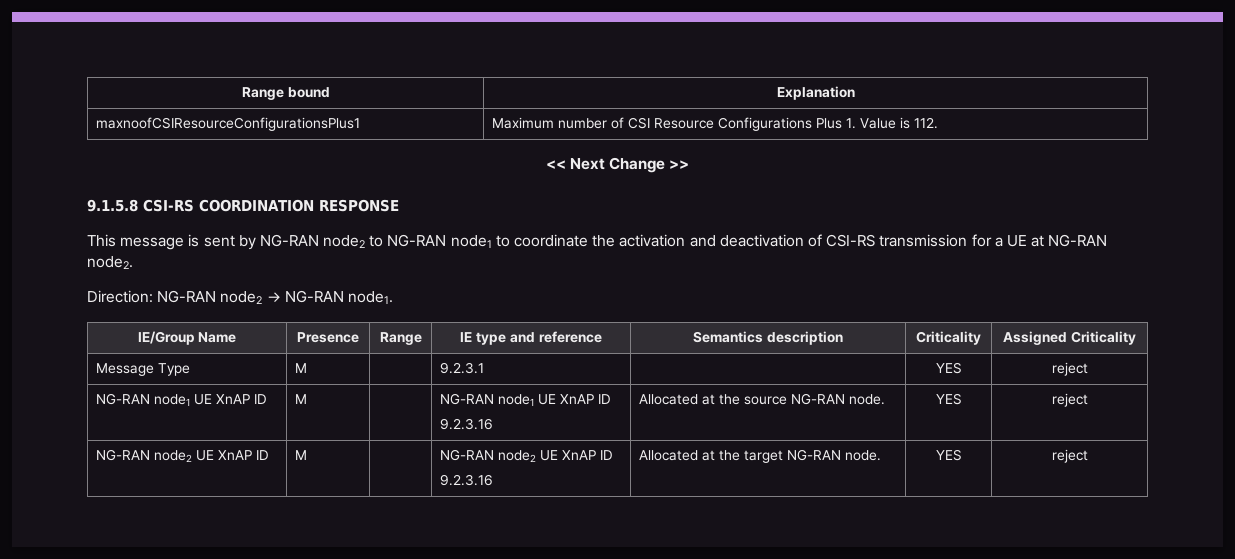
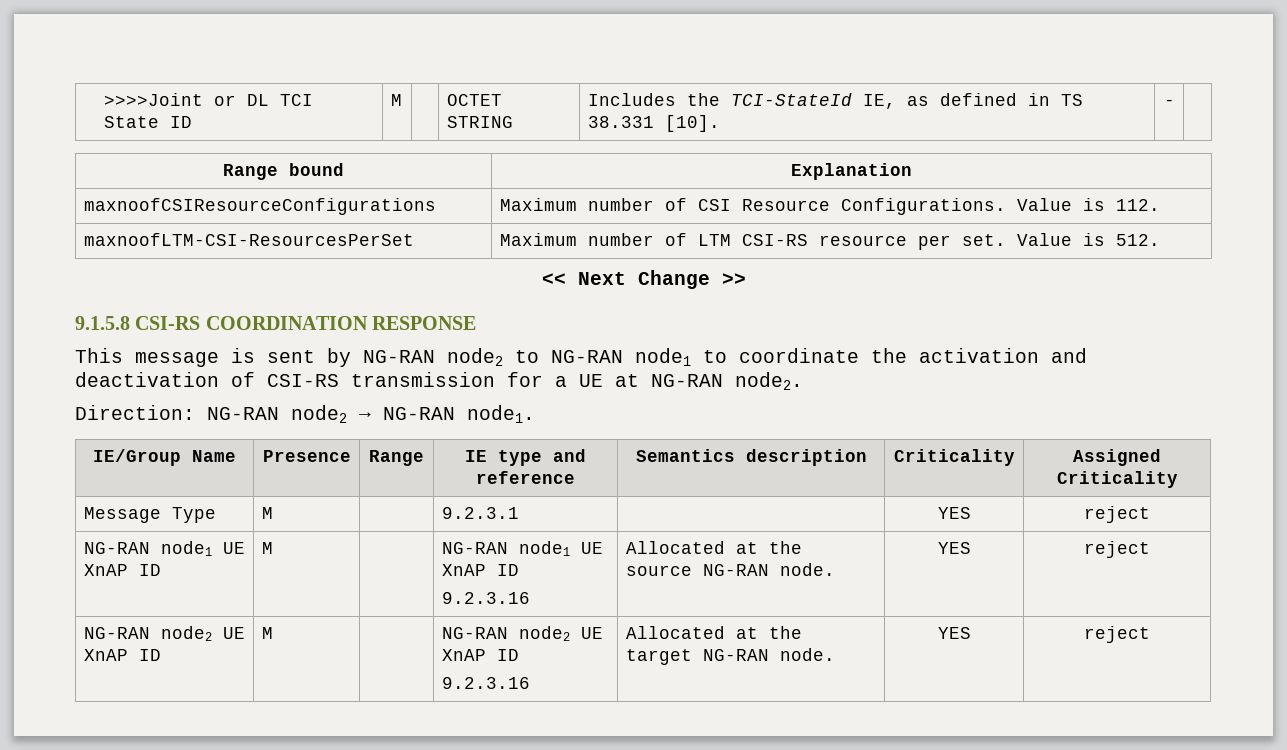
(241, 93) none -> [103,93,313,106] [103,116,192,128] [390,94,402,106] [446,94,502,106] [446,116,513,128] [587,93,1083,109] [587,115,720,132] [1163,99,1175,106] >>>>Joint or DL TCI State ID | M | | OCTET STRING | Includes the TCI-StateId IE, as defined in TS 38.331 [10]. | - | //
[96,117,361,131] maxnoofCSIResourceConfigurationsPlus1 -> [83,198,436,215] maxnoofCSIResourceConfigurations
[718,117,857,131] Configurations Plus 1. -> [840,198,1006,215] Configurations.
(939, 123) none -> [83,233,414,246] [499,233,1160,250] // maxnoofLTM-CSI-ResourcesPerSet | Maximum number of LTM CSI-RS resource per set. Value is 512.

